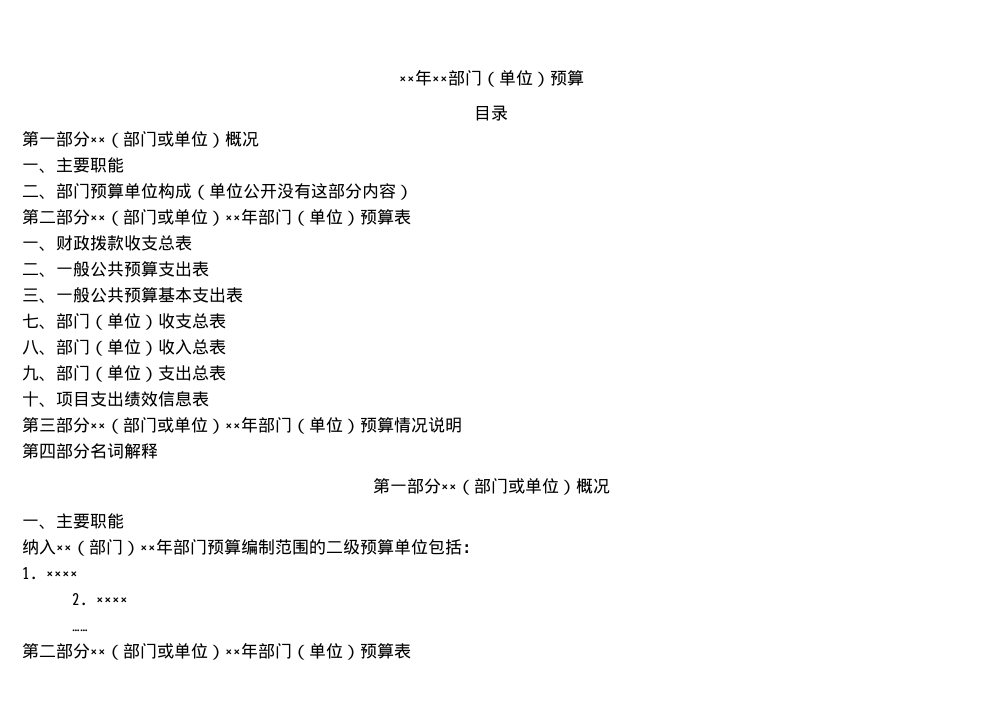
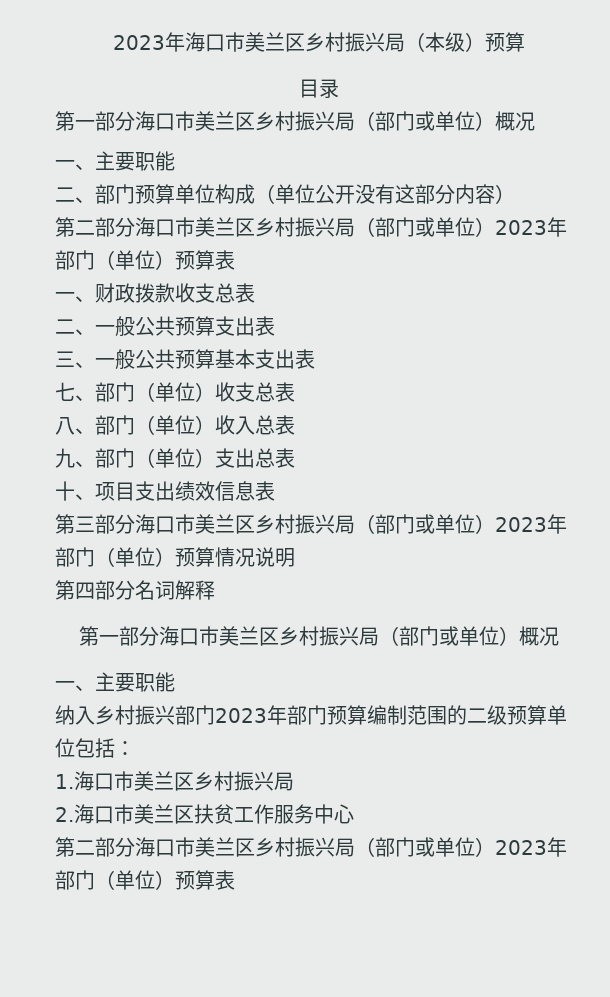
[398,69,533,87] ××年××部门（单位 -> [112,32,465,52] 2023年海口市美兰区乡村振兴局（本级
[90,137,106,145] ×× -> [135,111,355,131] 海口市美兰区乡村振兴局
[90,209,241,226] ××（部门或单位）×× -> [135,217,547,237] 海口市美兰区乡村振兴局（部门或单位）2023
[90,417,241,434] ××（部门或单位）×× -> [135,514,547,534] 海口市美兰区乡村振兴局（部门或单位）2023
[440,484,457,492] ×× -> [158,626,379,646] 海口市美兰区乡村振兴局
[56,539,156,556] ××（部门）×× -> [95,705,267,725] 乡村振兴部门2023
[46,571,78,579] [71,593,129,606] [71,629,88,632] [22,643,241,660] ×××× // 2. ×××× // …… // 第二部分××（部门或单位）×× -> [74,771,294,791] [55,804,354,824] [55,837,547,857] 海口市美兰区乡村振兴局 // 2.海口市美兰区扶贫工作服务中心 // 第二部分海口市美兰区乡村振兴局（部门或单位）2023

